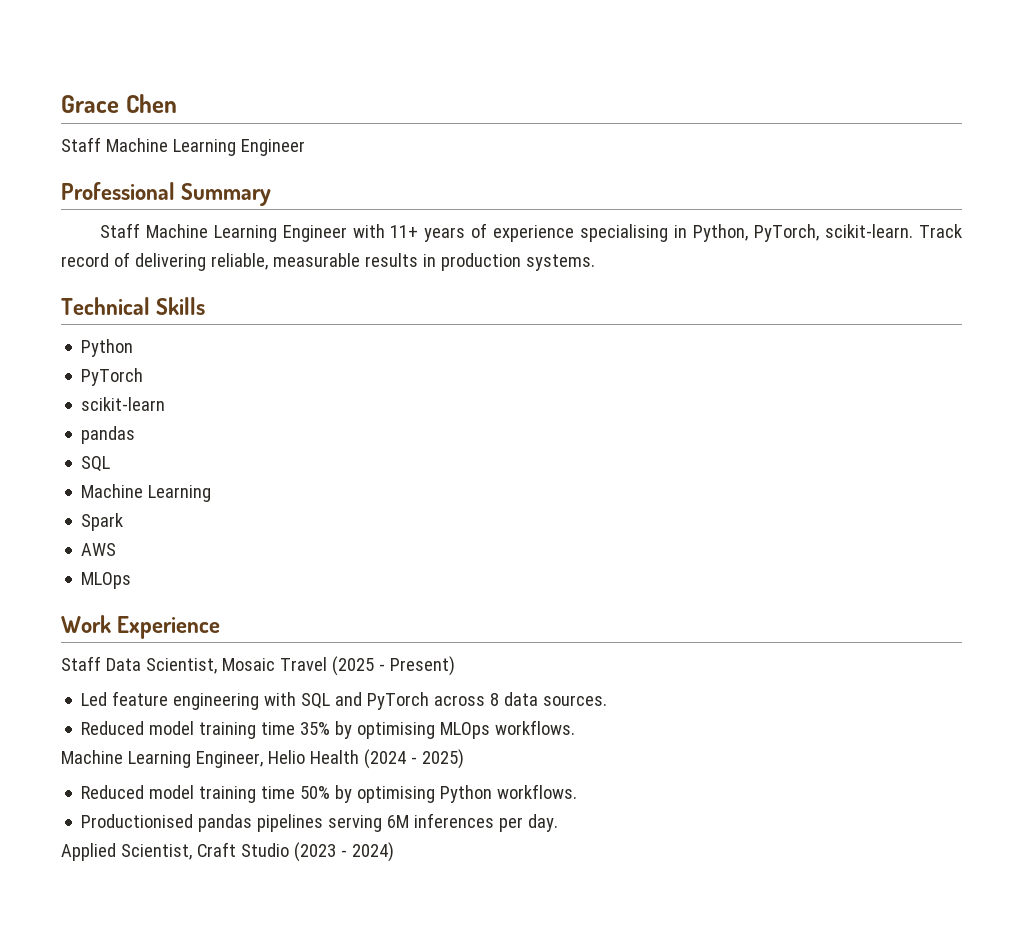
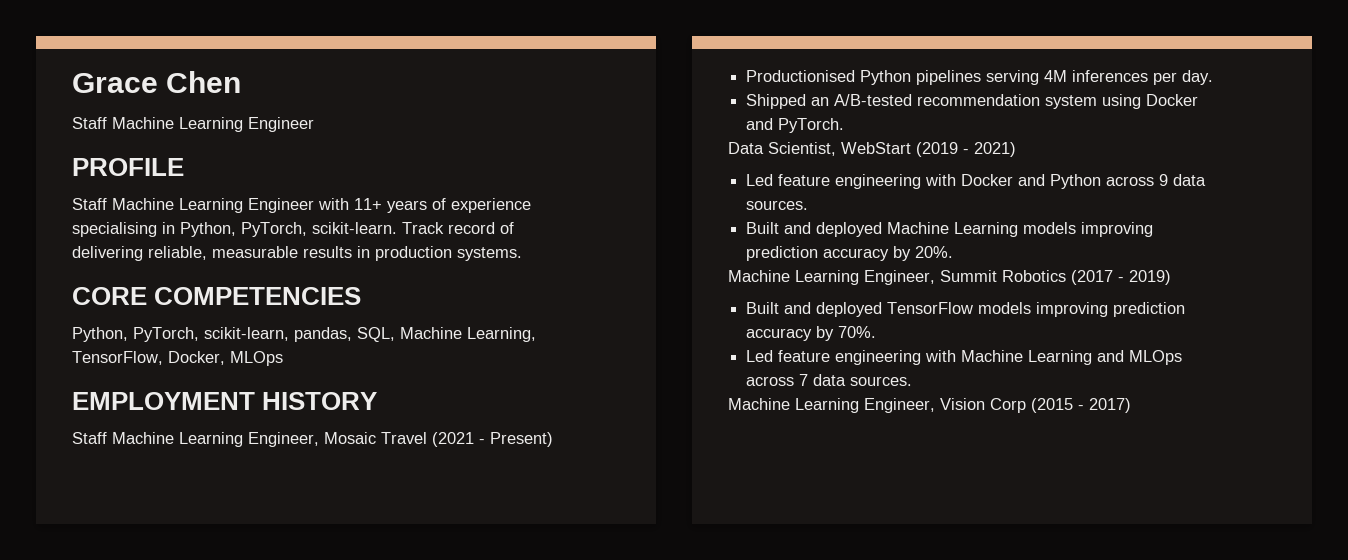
[61,182,272,206] Professional Summary -> [72,158,184,176] PROFILE
[61,297,206,315] [81,339,134,357] [81,368,144,386] [81,397,166,411] [81,426,136,444] [81,456,111,472] [81,484,212,502] [81,513,124,531] [81,543,117,556] [81,572,132,589] [61,615,221,639] [61,656,455,676] [81,691,608,710] [81,720,576,739] [61,749,464,769] [81,784,578,803] [81,813,559,832] [61,842,394,862] Technical Skills // Python // PyTorch // scikit-learn // pandas // SQL // Machine Learning // Spark // AWS // MLOps // Work Experience // Staff Data Scientist, Mosaic Travel (2025 - Present) // Led feature engineering with SQL and PyTorch across 8 data sources. // Reduced model training time 35% by optimising MLOps workflows. // Machine Learning Engineer, Helio Health (2024 - 2025) // Reduced model training time 50% by optimising Python workflows. // Productionised pandas pipelines serving 6M inferences per day. // Applied Scientist, Craft Studio (2023 - 2024) -> [72,287,362,305] [72,327,536,342] [72,351,283,366] [72,392,378,410] [72,432,553,447] [746,70,1214,85] [746,94,1199,109] [746,118,845,133] [728,142,1016,157] [746,174,1207,189] [746,200,809,210] [746,222,1154,237] [746,246,954,261] [728,270,1171,285] [746,302,1186,317] [746,326,877,341] [746,350,1183,365] [746,374,913,386] [728,398,1131,413] CORE COMPETENCIES // Python, PyTorch, scikit-learn, pandas, SQL, Machine Learning, TensorFlow, Docker, MLOps // EMPLOYMENT HISTORY // Staff Machine Learning Engineer, Mosaic Travel (2021 - Present) // Productionised Python pipelines serving 4M inferences per day. // Shipped an A/B-tested recommendation system using Docker and PyTorch. // Data Scientist, WebStart (2019 - 2021) // Led feature engineering with Docker and Python across 9 data sources. // Built and deployed Machine Learning models improving prediction accuracy by 20%. // Machine Learning Engineer, Summit Robotics (2017 - 2019) // Built and deployed TensorFlow models improving prediction accuracy by 70%. // Led feature engineering with Machine Learning and MLOps across 7 data sources. // Machine Learning Engineer, Vision Corp (2015 - 2017)

